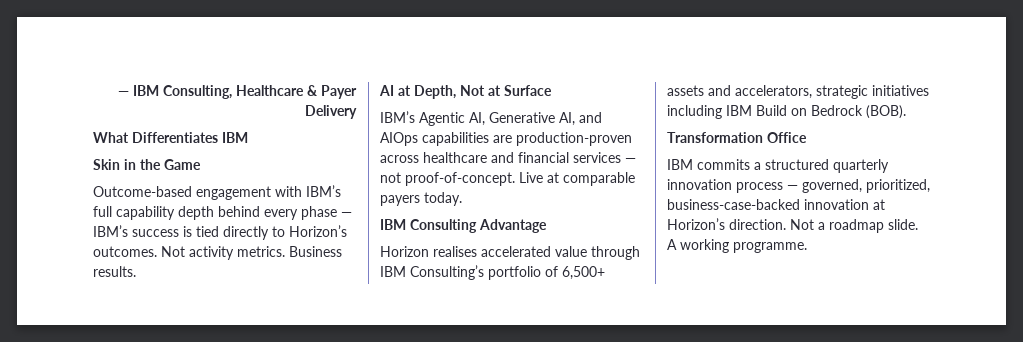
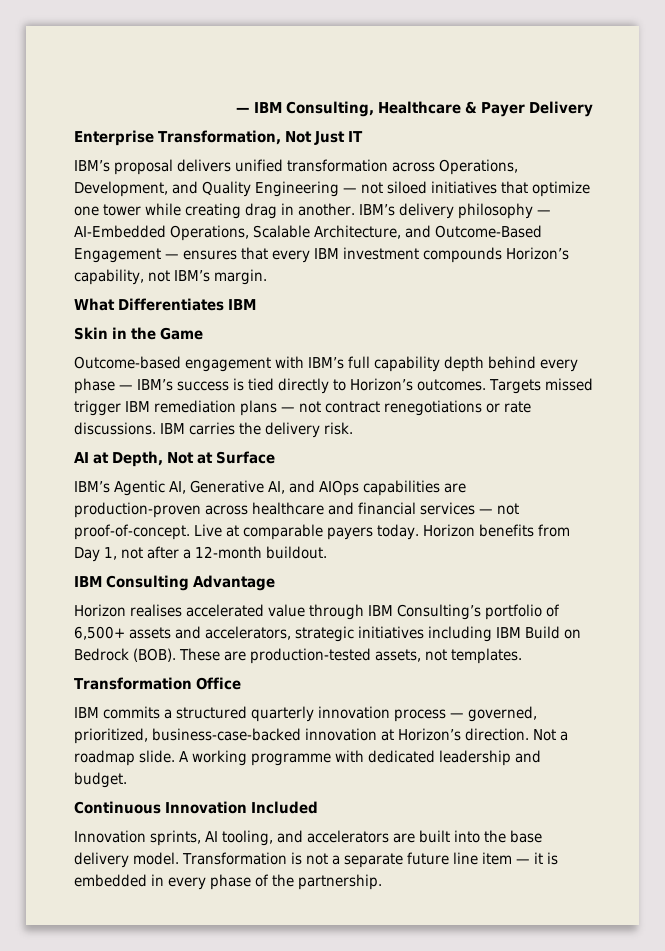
(357, 112) none -> [74,130,363,146] [74,159,518,175] [74,181,590,197] [74,203,551,219] [74,225,542,241] [74,247,569,263] [74,269,267,285] // Enterprise Transformation, Not Just IT // IBM’s proposal delivers unified transformation across Operations, Development, and Quality Engineering — not siloed initiatives that optimize one tower while creating drag in another. IBM’s delivery philosophy — AI-Embedded Operations, Scalable Architecture, and Outcome-Based Engagement — ensures that every IBM investment compounds Horizon’s capability, not IBM’s margin.
[161,246,342,260] [93,266,136,277] Not activity metrics. Business results. -> [489,378,593,394] [74,400,531,416] [74,422,353,438] Targets missed trigger IBM remediation plans — not contract renegotiations or rate discussions. IBM carries the delivery risk.
(462, 199) none -> [422,524,570,537] [74,546,327,562] Horizon benefits from Day 1, not after a 12-month buildout.
(906, 112) none -> [179,648,522,664] These are production-tested assets, not templates.
[733,242,807,253] programme. -> [251,750,541,766] [74,772,127,788] [74,801,318,814] [74,830,542,846] [74,852,558,868] [74,874,382,890] programme with dedicated leadership and budget. // Continuous Innovation Included // Innovation sprints, AI tooling, and accelerators are built into the base delivery model. Transformation is not a separate future line item — it is embedded in every phase of the partnership.

